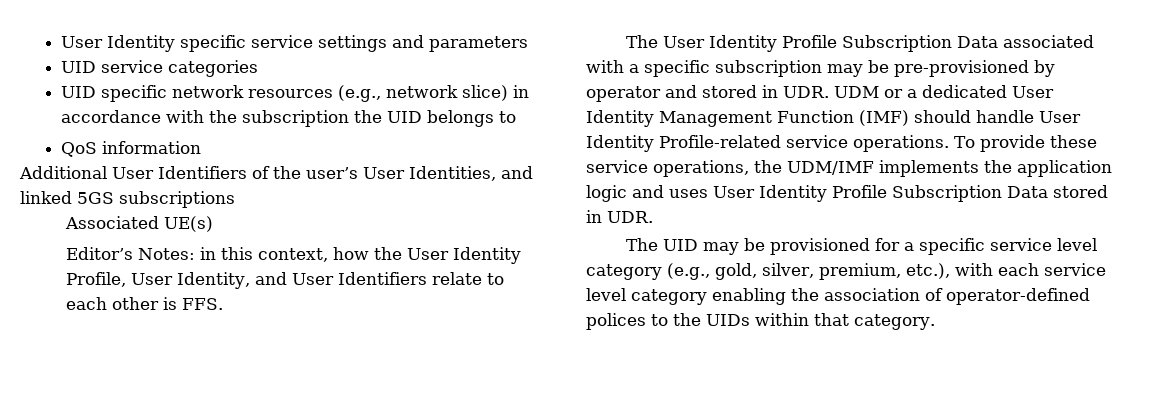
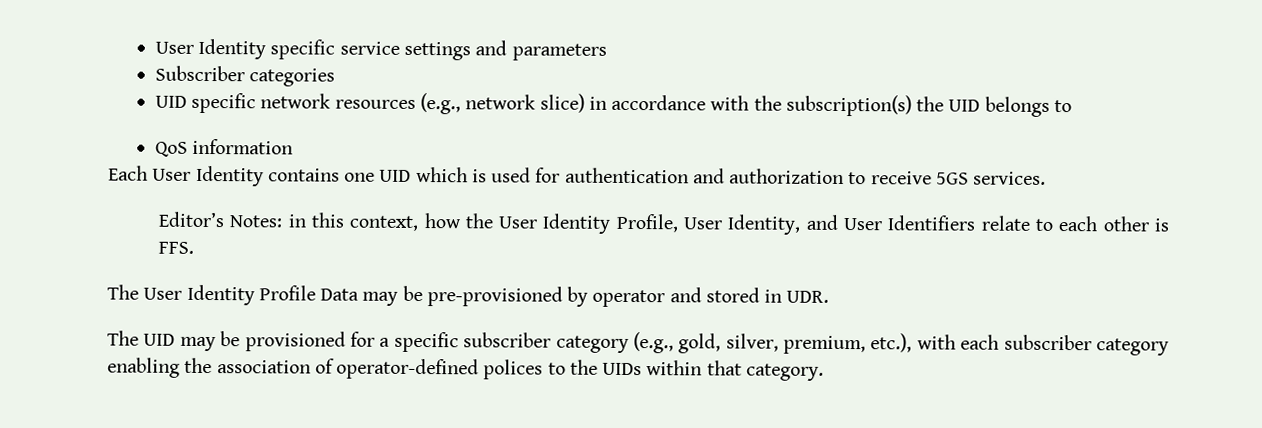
[60,60,163,73] UID service -> [154,65,245,82] Subscriber
[241,110,349,127] subscription -> [785,94,912,117] subscription(s)
[19,166,533,181] [20,191,235,208] [64,216,213,232] Additional User Identifiers of the user’s User Identities, and linked 5GS subscriptions // Associated UE(s) -> [108,165,1047,187] Each User Identity contains one UID which is used for authentication and authorization to receive 5GS services.
[841,35,1094,52] [586,60,822,77] Subscription Data associated with a specific subscription -> [320,288,360,301] Data
[834,85,1054,98] [586,110,1081,127] [586,135,1097,152] [586,160,1112,177] [586,185,1108,202] [586,210,653,223] UDM or a dedicated User Identity Management Function (IMF) should handle User Identity Profile-related service operations. To provide these service operations, the UDM/IMF implements the application logic and uses User Identity Profile Subscription Data stored in UDR. -> (830, 296) none
[989,238,1097,251] service level -> [463,332,552,348] subscriber
[1043,263,1106,276] [586,288,626,301] service level -> [1003,334,1092,351] subscriber

